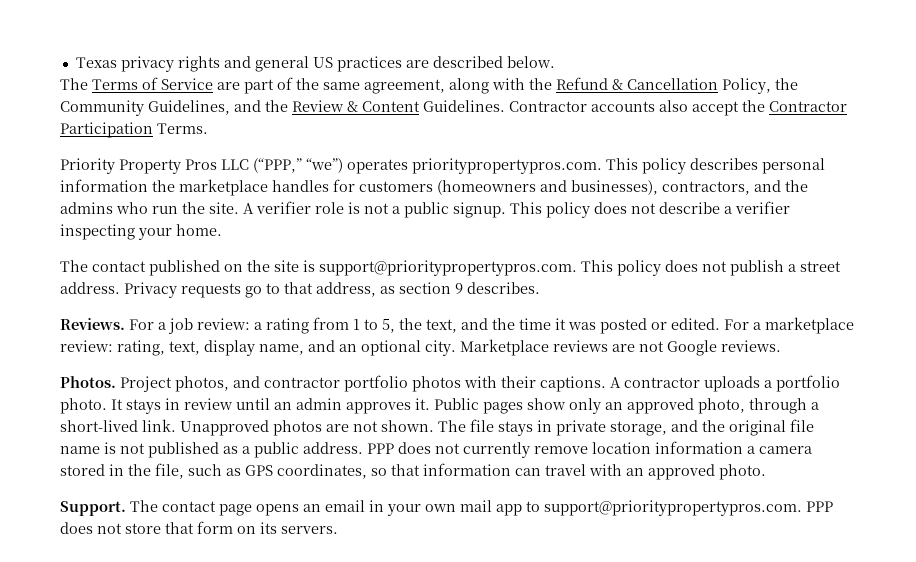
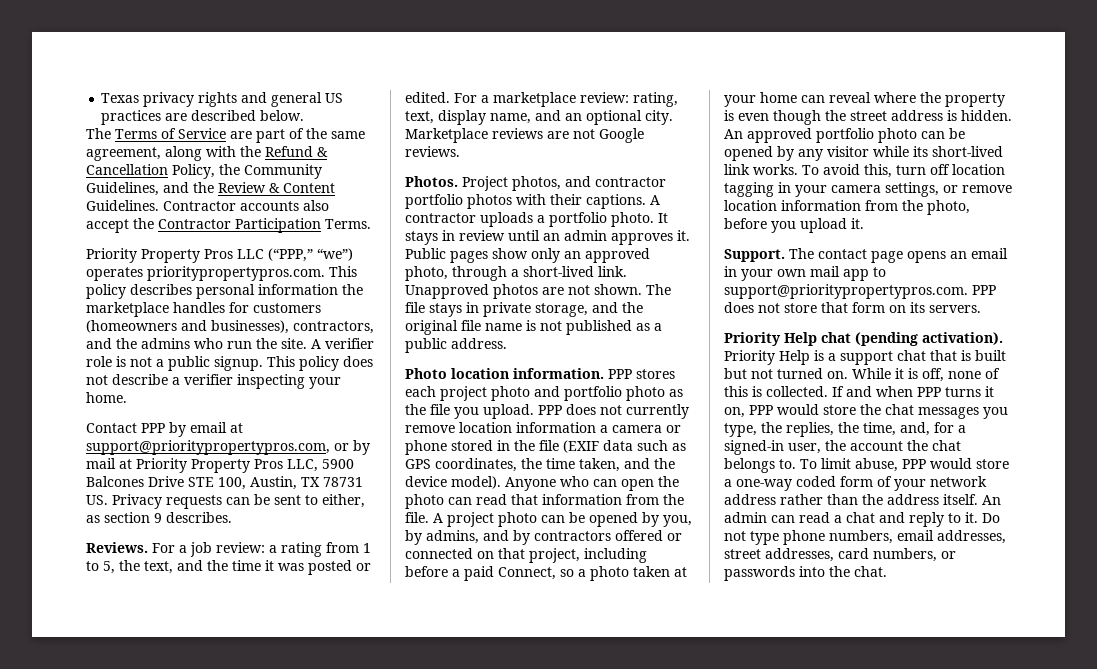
[60,260,841,276] [60,282,376,298] The contact published on the site is support@prioritypropertypros.com. This policy does not publish a street address. Privacy requests go to that address, -> [86,422,243,437] [86,440,370,455] [86,458,354,473] [86,476,363,490] [86,494,365,509] Contact PPP by email at support@prioritypropertypros.com, or by mail at Priority Property Pros LLC, 5900 Balcones Drive STE 100, Austin, TX 78731 US. Privacy requests can be sent to either,
(363, 448) none -> [405,368,675,379] [405,386,683,401] [405,404,534,419] // Photo location information. PPP stores each project photo and portfolio photo as the file you upload.
(812, 450) none -> [666,425,681,433] [405,440,447,455] or phone
[155,463,184,479] file, -> [539,440,633,453] file (EXIF data
[371,463,766,480] so that information can travel with an approved photo. -> [521,458,675,472] [405,476,679,491] [405,494,684,509] [405,512,692,527] [405,530,682,545] [405,548,647,563] [405,566,687,581] [724,92,1005,107] [724,110,1012,125] [724,128,965,143] [724,146,1003,161] [724,164,1005,178] [724,182,1012,197] [724,200,970,215] [724,218,864,233] the time taken, and the device model). Anyone who can open the photo can read that information from the file. A project photo can be opened by you, by admins, and by contractors offered or connected on that project, including before a paid Connect, so a photo taken at your home can reveal where the property is even though the street address is hidden. An approved portfolio photo can be opened by any visitor while its short-lived link works. To avoid this, turn off location tagging in your camera settings, or remove location information from the photo, before you upload it.
(338, 530) none -> [724,332,1003,346] [724,350,1006,365] [724,368,1000,382] [724,386,994,397] [724,404,1008,419] [724,422,966,437] [724,440,961,455] [724,458,1009,473] [724,476,987,491] [724,494,1001,505] [724,512,1000,527] [724,530,1006,545] [724,548,956,562] [724,566,887,581] // Priority Help chat (pending activation). Priority Help is a support chat that is built but not turned on. While it is off, none of this is collected. If and when PPP turns it on, PPP would store the chat messages you type, the replies, the time, and, for a signed-in user, the account the chat belongs to. To limit abuse, PPP would store a one-way coded form of your network address rather than the address itself. An admin can read a chat and reply to it. Do not type phone numbers, email addresses, street addresses, card numbers, or passwords into the chat.

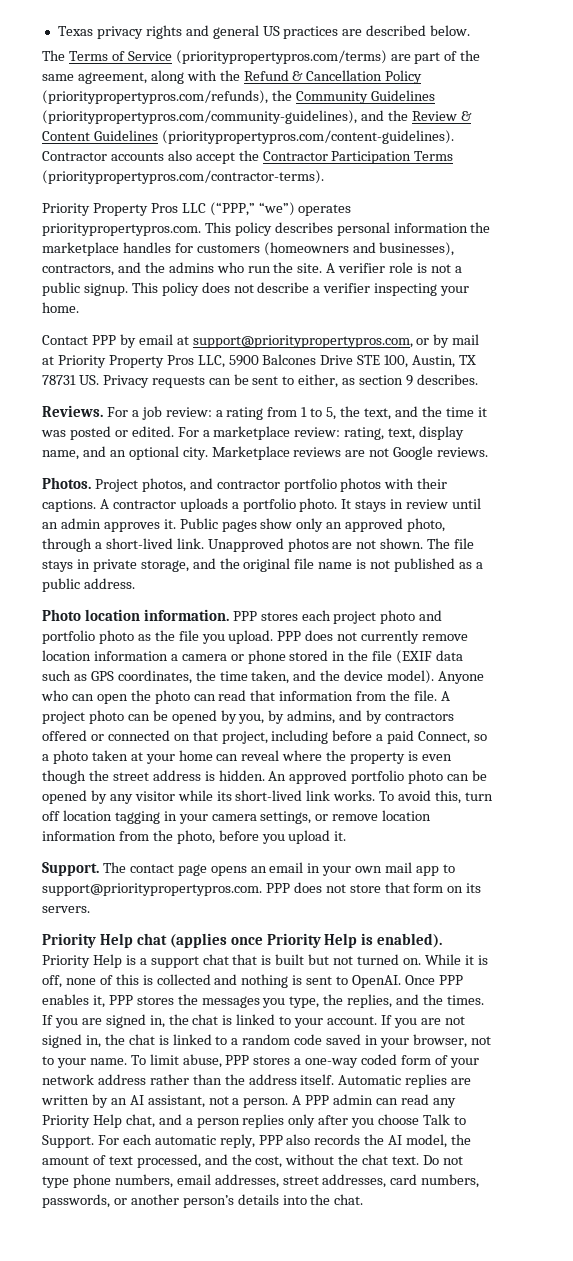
(226, 133) none -> [175,50,387,64] (prioritypropertypros.com/terms)
[172,164,322,179] [86,182,159,196] Policy, the Community Guidelines, -> [385,70,423,84] [42,90,435,104] [42,110,357,124] Policy (prioritypropertypros.com/refunds), the Community Guidelines (prioritypropertypros.com/community-guidelines),
[86,200,159,211] Guidelines. -> [93,130,454,144] Guidelines (prioritypropertypros.com/content-guidelines).
[325,219,371,229] Terms. -> [414,151,454,161] [42,170,324,184] Terms (prioritypropertypros.com/contractor-terms).
[855,332,1003,346] (pending activation). -> [169,933,443,948] (applies once Priority Help is enabled).
[766,386,994,397] [724,404,914,418] collected. If and when PPP turns it on, PPP would store the chat -> [156,974,463,988] [42,994,198,1008] collected and nothing is sent to OpenAI. Once PPP enables it, PPP stores the
[838,422,966,436] [724,440,961,455] [724,458,796,473] the time, and, for a signed-in user, the account the chat belongs to. -> [396,994,484,1005] [42,1014,465,1028] [42,1034,491,1048] [42,1056,127,1068] and the times. If you are signed in, the chat is linked to your account. If you are not signed in, the chat is linked to a random code saved in your browser, not to your name.
[930,458,1009,469] would store -> [253,1056,291,1065] stores
[982,495,1001,505] [724,512,978,527] An admin can read a chat and reply to it. -> [338,1074,472,1088] [41,1094,456,1108] [42,1114,466,1128] [42,1134,472,1148] [42,1154,420,1168] Automatic replies are written by an AI assistant, not a person. A PPP admin can read any Priority Help chat, and a person replies only after you choose Talk to Support. For each automatic reply, PPP also records the AI model, the amount of text processed, and the cost, without the chat text.
[941,551,956,559] [724,566,795,581] or passwords -> [42,1194,279,1208] passwords, or another person’s details

